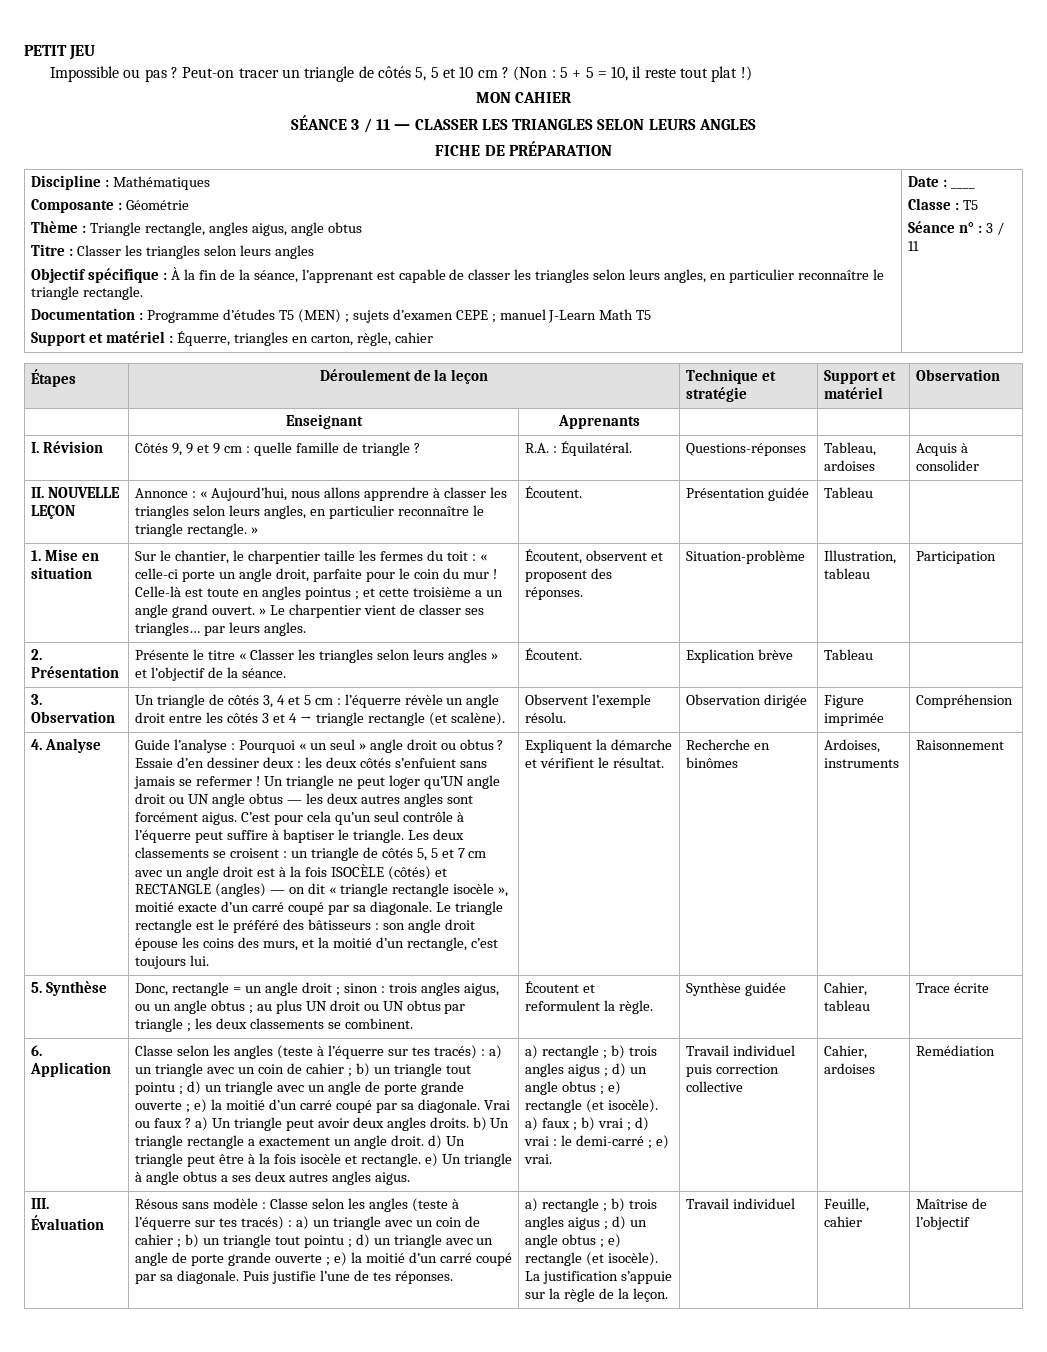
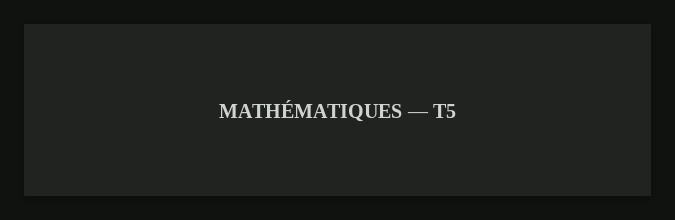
[24,45,96,60] [50,66,752,82] [475,92,573,103] [290,115,757,133] [435,141,612,156] [31,175,211,190] [31,199,190,213] [31,221,362,236] [31,244,314,259] [31,267,884,283] [31,286,144,300] [31,308,652,323] [31,331,433,346] [908,176,948,187] [951,187,976,189] [908,198,979,210] [908,221,1005,235] [908,241,920,251] [31,369,77,387] [319,369,489,384] [686,369,777,384] [686,387,748,402] [824,370,897,384] [824,387,884,399] [916,369,1001,381] [285,414,363,429] [557,415,640,429] [31,441,104,453] [135,442,420,456] [525,441,633,456] [686,443,807,456] [824,442,877,456] [824,460,876,471] [916,443,969,456] [916,460,980,471] [31,487,121,498] [31,505,76,519] [135,487,507,501] [135,505,484,519] [135,523,259,537] [525,486,583,498] [686,487,810,501] [824,487,874,498] [31,549,100,561] [31,567,93,579] [135,550,487,564] [135,568,497,582] [135,586,503,600] [135,604,484,618] [135,622,307,636] [525,549,664,564] [525,568,613,582] [525,587,584,600] [686,550,806,564] [824,550,897,564] [824,568,871,579] [916,551,997,564] [31,649,43,660] [31,666,120,678] [135,649,498,663] [135,667,287,681] [525,648,583,660] [686,649,794,663] [824,649,874,660] [31,694,43,705] [31,711,116,723] [135,694,500,708] [135,712,505,726] [525,694,652,708] [525,712,567,723] [686,694,808,708] [824,695,865,708] [824,713,885,726] [916,694,1014,708] [31,738,102,753] [135,739,504,753] [135,757,487,768] [134,775,500,789] [135,793,473,807] [135,811,464,825] [135,829,464,843] [135,847,487,861] [135,864,447,880] [135,883,508,897] [135,901,503,915] [135,919,475,933] [135,937,498,951] [135,955,210,969] [525,739,673,753] [525,757,665,768] [686,739,771,750] [686,757,739,768] [824,739,881,753] [824,758,900,768] [916,740,1005,750] [31,981,108,996] [135,982,499,996] [135,1000,466,1014] [135,1018,413,1032] [525,981,596,993] [525,1000,654,1014] [686,982,787,996] [824,982,868,996] [824,1000,871,1011] [916,983,990,993] [31,1045,43,1056] [30,1062,112,1077] [135,1045,502,1059] [135,1063,471,1077] [135,1081,464,1095] [135,1099,510,1113] [135,1117,510,1131] [135,1135,465,1149] [135,1153,512,1167] [135,1171,410,1185] [525,1045,658,1059] [525,1063,648,1077] [525,1081,622,1095] [525,1099,659,1113] [525,1117,649,1131] [524,1135,670,1149] [524,1154,553,1164] [686,1045,796,1056] [686,1064,780,1077] [686,1081,744,1092] [824,1045,868,1059] [824,1063,876,1074] [916,1045,996,1056] [31,1198,50,1209] [31,1215,105,1230] [135,1198,459,1212] [135,1216,480,1230] [135,1234,494,1248] [135,1252,512,1266] [135,1270,453,1284] [525,1198,658,1212] [525,1216,648,1230] [525,1234,622,1248] [525,1252,659,1266] [525,1271,673,1284] [525,1288,669,1302] [686,1198,796,1209] [824,1198,870,1212] [824,1216,863,1227] [916,1198,988,1209] [916,1216,971,1230] PETIT JEU // Impossible ou pas ? Peut-on tracer un triangle de côtés 5, 5 et 10 cm ? (Non : 5 + 5 = 10, il reste tout plat !) // MON CAHIER // SÉANCE 3 / 11 — CLASSER LES TRIANGLES SELON LEURS ANGLES // FICHE DE PRÉPARATION // Discipline : Mathématiques // Composante : Géométrie // Thème : Triangle rectangle, angles aigus, angle obtus // Titre : Classer les triangles selon leurs angles // Objectif spécifique : À la fin de la séance, l’apprenant est capable de classer les triangles selon leurs angles, en particulier reconnaître le triangle rectangle. // Documentation : Programme d’études T5 (MEN) ; sujets d’examen CEPE ; manuel J-Learn Math T5 // Support et matériel : Équerre, triangles en carton, règle, cahier | Date : ____ // Classe : T5 // Séance n° : 3 / 11 // Étapes | Déroulement de la leçon | Technique et stratégie | Support et matériel | Observation // | Enseignant | Apprenants | | | // I. Révision | Côtés 9, 9 et 9 cm : quelle famille de triangle ? | R.A. : Équilatéral. | Questions-réponses | Tableau, ardoises | Acquis à consolider // II. NOUVELLE LEÇON | Annonce : « Aujourd’hui, nous allons apprendre à classer les triangles selon leurs angles, en particulier reconnaître le triangle rectangle. » | Écoutent. | Présentation guidée | Tableau | // 1. Mise en situation | Sur le chantier, le charpentier taille les fermes du toit : « celle-ci porte un angle droit, parfaite pour le coin du mur ! Celle-là est toute en angles pointus ; et cette troisième a un angle grand ouvert. » Le charpentier vient de classer ses triangles… par leurs angles. | Écoutent, observent et proposent des réponses. | Situation-problème | Illustration, tableau | Participation // 2. Présentation | Présente le titre « Classer les triangles selon leurs angles » et l’objectif de la séance. | Écoutent. | Explication brève | Tableau | // 3. Observation | Un triangle de côtés 3, 4 et 5 cm : l’équerre révèle un angle droit entre les côtés 3 et 4 → triangle rectangle (et scalène). | Observent l’exemple résolu. | Observation dirigée | Figure imprimée | Compréhension // 4. Analyse | Guide l’analyse : Pourquoi « un seul » angle droit ou obtus ? Essaie d’en dessiner deux : les deux côtés s’enfuient sans jamais se refermer ! Un triangle ne peut loger qu’UN angle droit ou UN angle obtus — les deux autres angles sont forcément aigus. C’est pour cela qu’un seul contrôle à l’équerre peut suffire à baptiser le triangle. Les deux classements se croisent : un triangle de côtés 5, 5 et 7 cm avec un angle droit est à la fois ISOCÈLE (côtés) et RECTANGLE (angles) — on dit « triangle rectangle isocèle », moitié exacte d’un carré coupé par sa diagonale. Le triangle rectangle est le préféré des bâtisseurs : son angle droit épouse les coins des murs, et la moitié d’un rectangle, c’est toujours lui. | Expliquent la démarche et vérifient le résultat. | Recherche en binômes | Ardoises, instruments | Raisonnement // 5. Synthèse | Donc, rectangle = un angle droit ; sinon : trois angles aigus, ou un angle obtus ; au plus UN droit ou UN obtus par triangle ; les deux classements se combinent. | Écoutent et reformulent la règle. | Synthèse guidée | Cahier, tableau | Trace écrite // 6. Application | Classe selon les angles (teste à l’équerre sur tes tracés) : a) un triangle avec un coin de cahier ; b) un triangle tout pointu ; d) un triangle avec un angle de porte grande ouverte ; e) la moitié d’un carré coupé par sa diagonale. Vrai ou faux ? a) Un triangle peut avoir deux angles droits. b) Un triangle rectangle a exactement un angle droit. d) Un triangle peut être à la fois isocèle et rectangle. e) Un triangle à angle obtus a ses deux autres angles aigus. | a) rectangle ; b) trois angles aigus ; d) un angle obtus ; e) rectangle (et isocèle). a) faux ; b) vrai ; d) vrai : le demi-carré ; e) vrai. | Travail individuel puis correction collective | Cahier, ardoises | Remédiation // III. Évaluation | Résous sans modèle : Classe selon les angles (teste à l’équerre sur tes tracés) : a) un triangle avec un coin de cahier ; b) un triangle tout pointu ; d) un triangle avec un angle de porte grande ouverte ; e) la moitié d’un carré coupé par sa diagonale. Puis justifie l’une de tes réponses. | a) rectangle ; b) trois angles aigus ; d) un angle obtus ; e) rectangle (et isocèle). La justification s’appuie sur la règle de la leçon. | Travail individuel | Feuille, cahier | Maîtrise de l’objectif -> [219,100,456,122] MATHÉMATIQUES — T5

